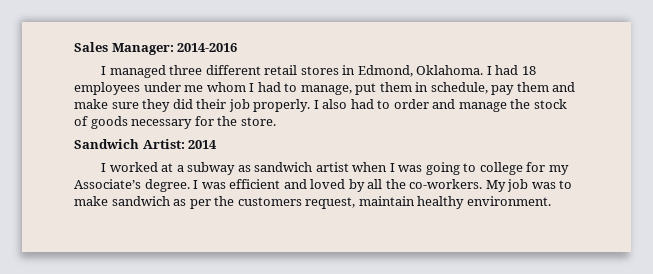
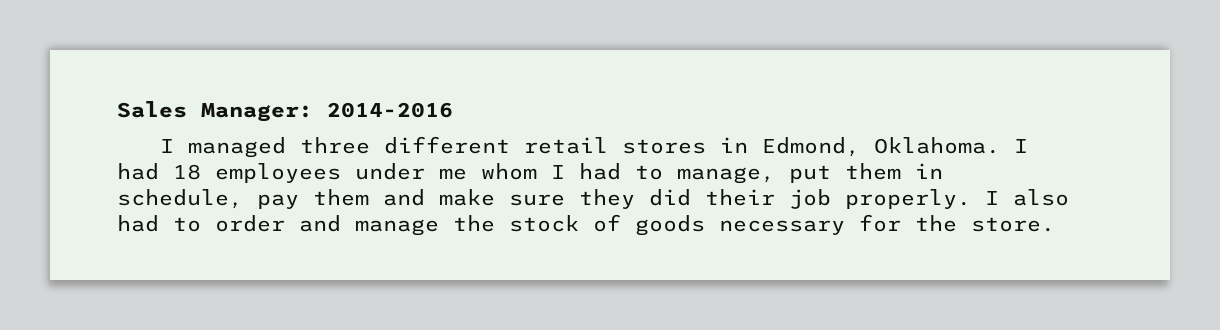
[74,139,218,149] [101,162,569,175] [74,179,573,192] [74,196,551,209] // Sandwich Artist: 2014 // I worked at a subway as sandwich artist when I was going to college for my Associate’s degree. I was efficient and loved by all the co-workers. My job was to make sandwich as per the customers request, maintain healthy environment. -> (1055, 224) none

